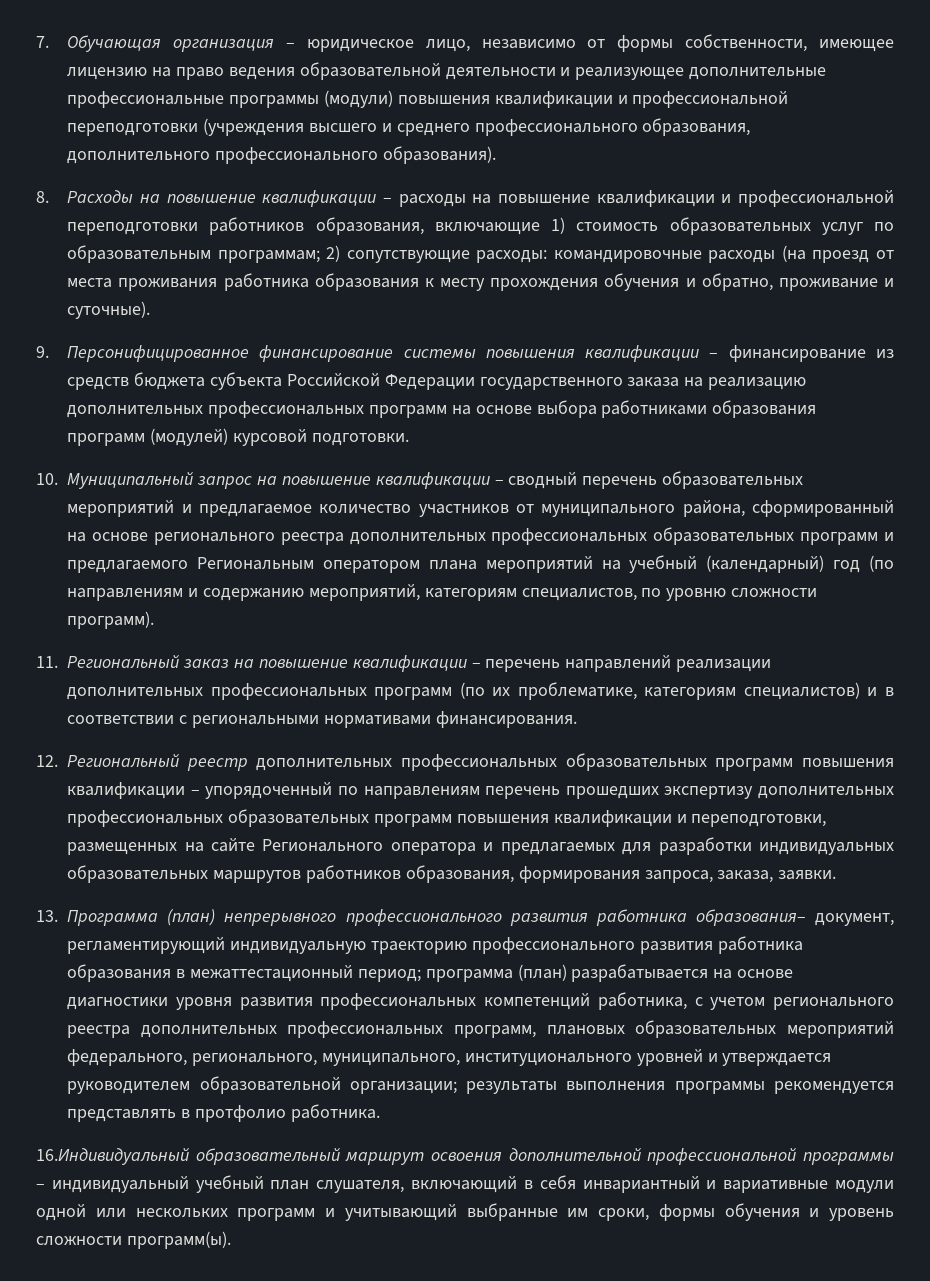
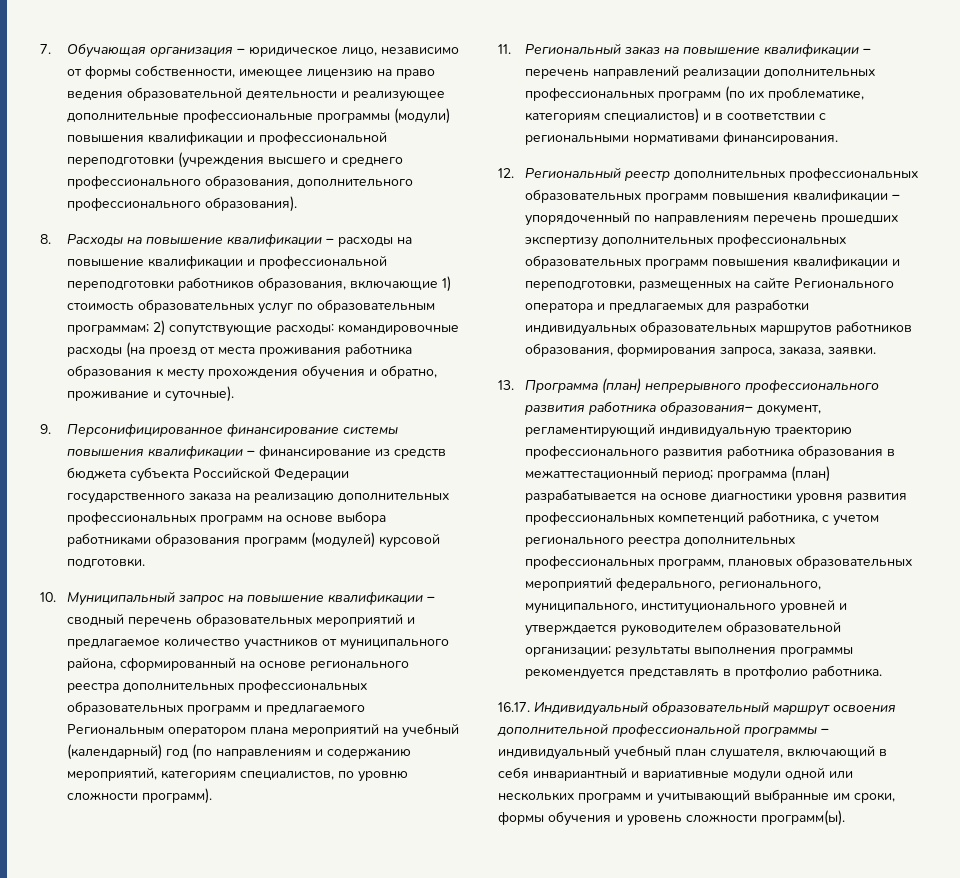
[36,1148,189,1165] 16.Индивидуальный -> [498,701,648,716] 16.17. Индивидуальный

